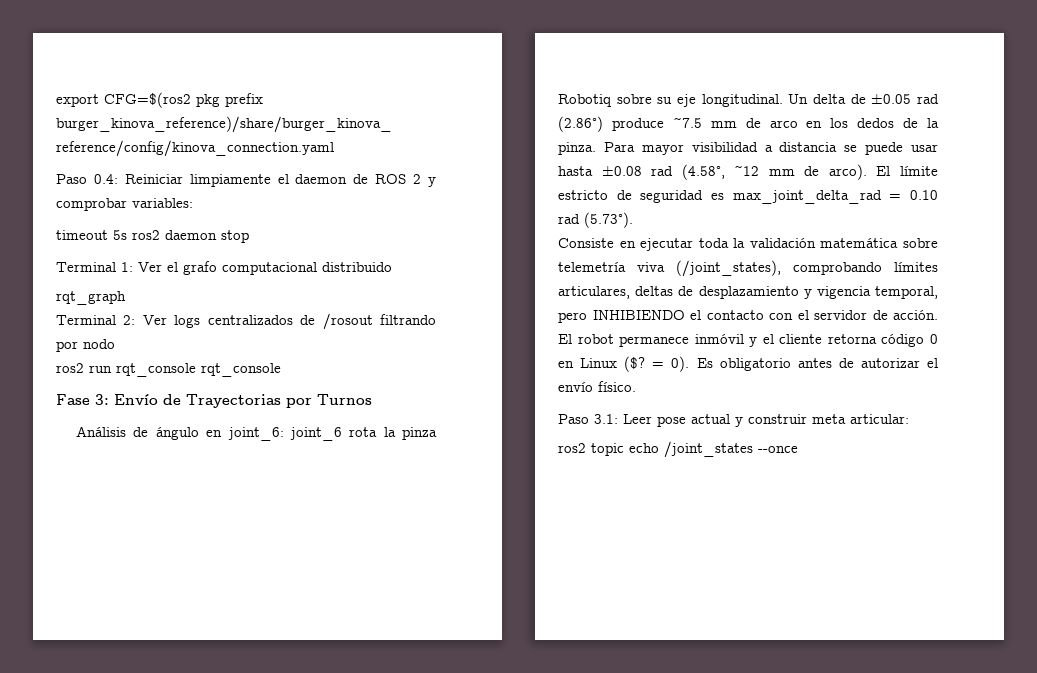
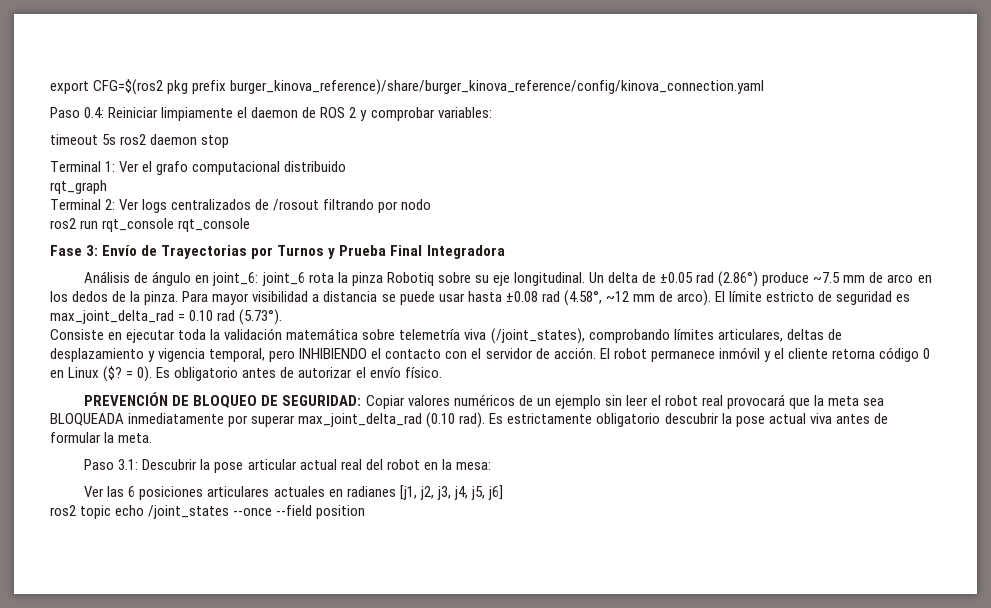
(372, 399) none -> [328,245,505,259] y Prueba Final Integradora
[558,414,909,427] Paso 3.1: Leer pose actual y construir meta articular: -> [84,392,885,409] [50,412,888,428] [50,432,153,443] [84,459,491,473] [84,485,503,500] PREVENCIÓN DE BLOQUEO DE SEGURIDAD: Copiar valores numéricos de un ejemplo sin leer el robot real provocará que la meta sea BLOQUEADA inmediatamente por superar max_joint_delta_rad (0.10 rad). Es estrictamente obligatorio descubrir la pose actual viva antes de formular la meta. // Paso 3.1: Descubrir la pose articular actual real del robot en la mesa: // Ver las 6 posiciones articulares actuales en radianes [j1, j2, j3, j4, j5, j6]
(798, 449) none -> [276,505,366,519] --field position

